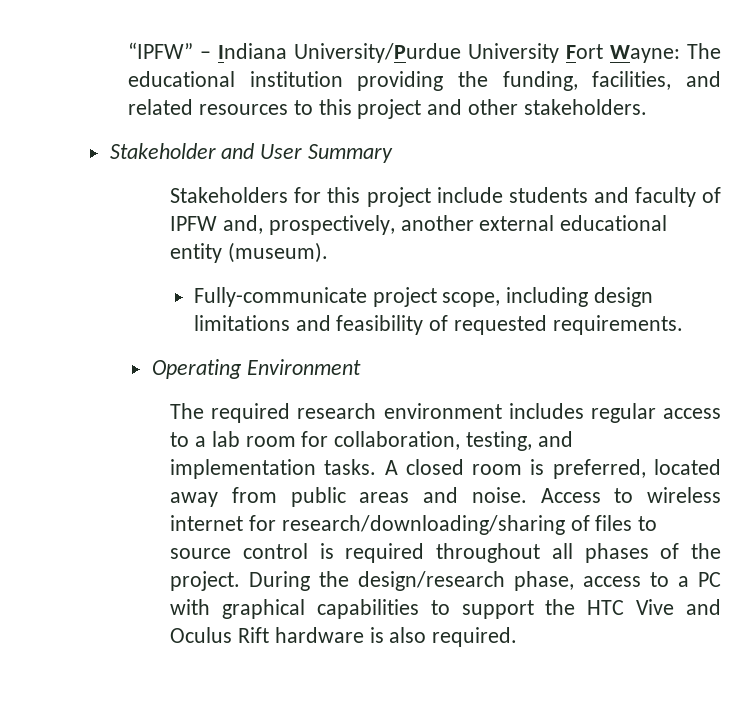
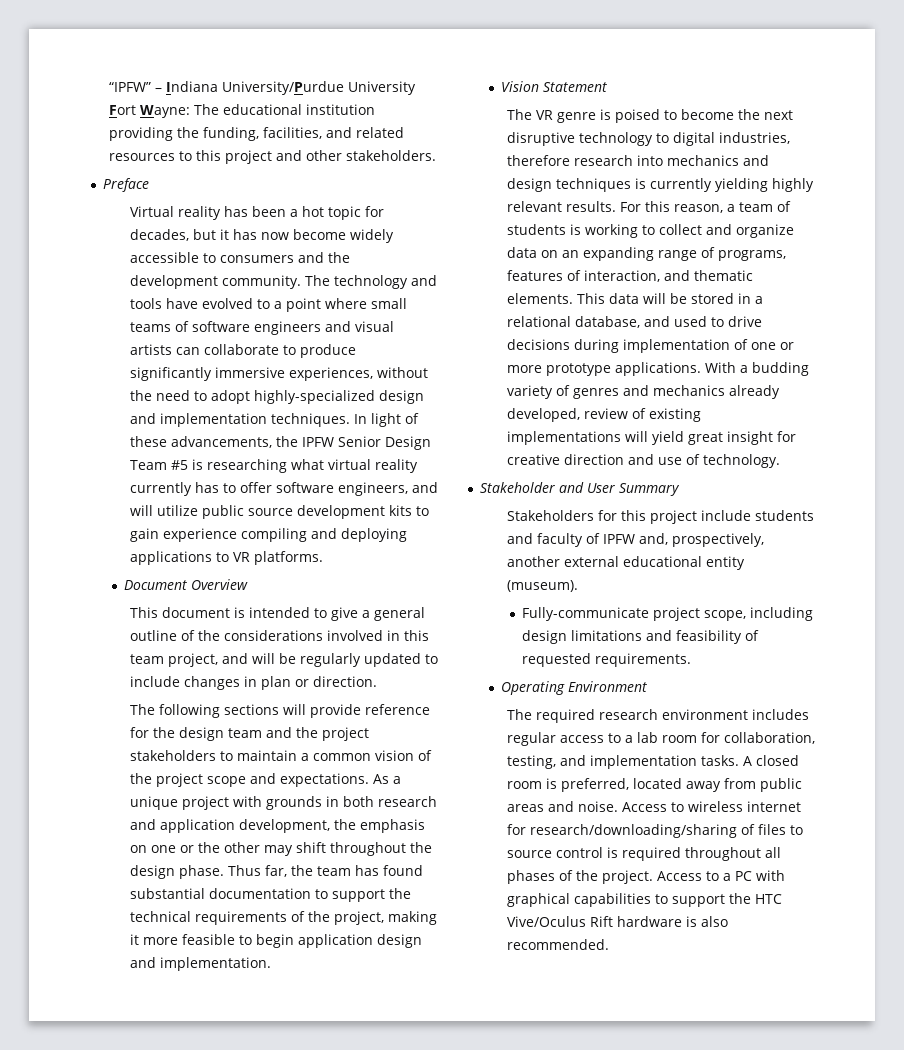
(647, 107) none -> [102,178,149,192] [130,206,385,220] [130,229,395,243] [130,252,351,263] [130,275,438,289] [130,298,408,312] [130,321,395,335] [130,344,357,358] [130,367,429,381] [130,390,425,404] [130,413,420,427] [130,436,432,450] [130,459,419,473] [130,482,439,496] [130,505,430,519] [130,528,408,542] [130,551,324,565] [124,579,249,590] [130,607,426,621] [130,630,430,641] [130,653,439,667] [130,676,378,690] [130,704,431,718] [130,727,370,741] [130,750,433,761] [130,773,402,787] [130,796,438,810] [130,819,426,833] [130,842,433,856] [130,865,424,879] [130,888,412,902] [130,911,438,925] [130,934,423,948] [130,957,272,971] [501,81,608,92] [507,109,794,123] [507,132,791,146] [507,155,770,166] [507,178,815,192] [507,201,792,213] [507,224,795,238] [507,247,787,261] [507,270,754,282] [507,293,764,304] [507,316,763,328] [507,339,795,353] [507,362,810,376] [507,385,781,399] [507,408,702,422] [507,431,797,445] [507,454,781,468] // Preface // Virtual reality has been a hot topic for decades, but it has now become widely accessible to consumers and the development community. The technology and tools have evolved to a point where small teams of software engineers and visual artists can collaborate to produce significantly immersive experiences, without the need to adopt highly-specialized design and implementation techniques. In light of these advancements, the IPFW Senior Design Team #5 is researching what virtual reality currently has to offer software engineers, and will utilize public source development kits to gain experience compiling and deploying applications to VR platforms. // Document Overview // This document is intended to give a general outline of the considerations involved in this team project, and will be regularly updated to include changes in plan or direction. // The following sections will provide reference for the design team and the project stakeholders to maintain a common vision of the project scope and expectations. As a unique project with grounds in both research and application development, the emphasis on one or the other may shift throughout the design phase. Thus far, the team has found substantial documentation to support the technical requirements of the project, making it more feasible to begin application design and implementation. // Vision Statement // The VR genre is poised to become the next disruptive technology to digital industries, therefore research into mechanics and design techniques is currently yielding highly relevant results. For this reason, a team of students is working to collect and organize data on an expanding range of programs, features of interaction, and thematic elements. This data will be stored in a relational database, and used to drive decisions during implementation of one or more prototype applications. With a budding variety of genres and mechanics already developed, review of existing implementations will yield great insight for creative direction and use of technology.
[249,571,642,591] During the design/research phase, access -> [657,871,703,881] Access
[636,599,721,615] [170,627,233,643] Vive and Oculus -> [507,916,587,927] Vive/Oculus
[432,627,518,647] required. -> [507,939,610,950] recommended.

